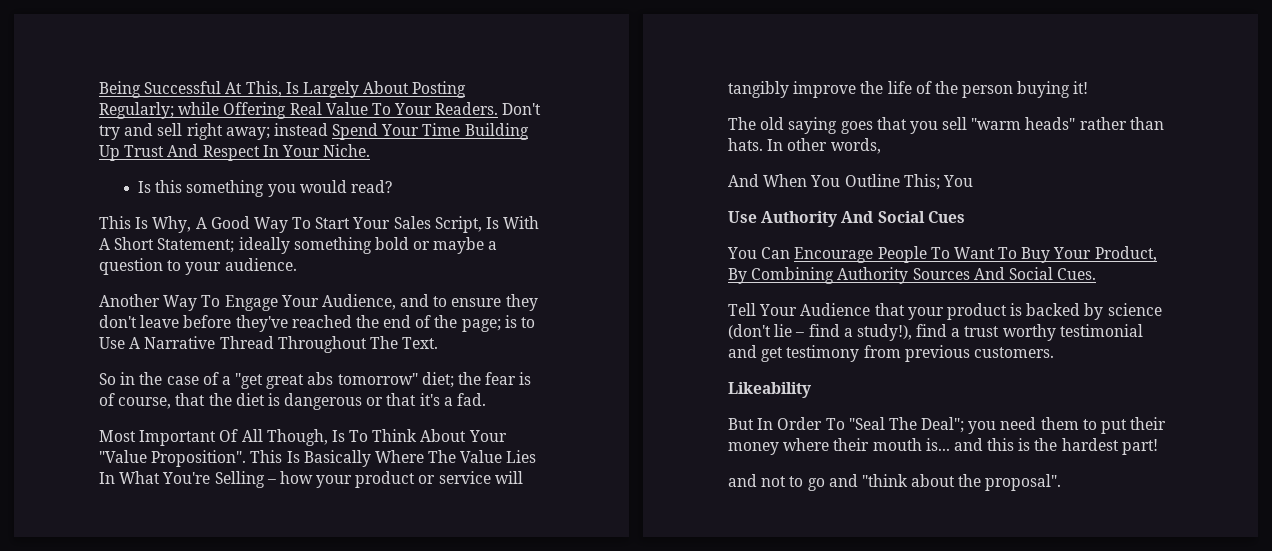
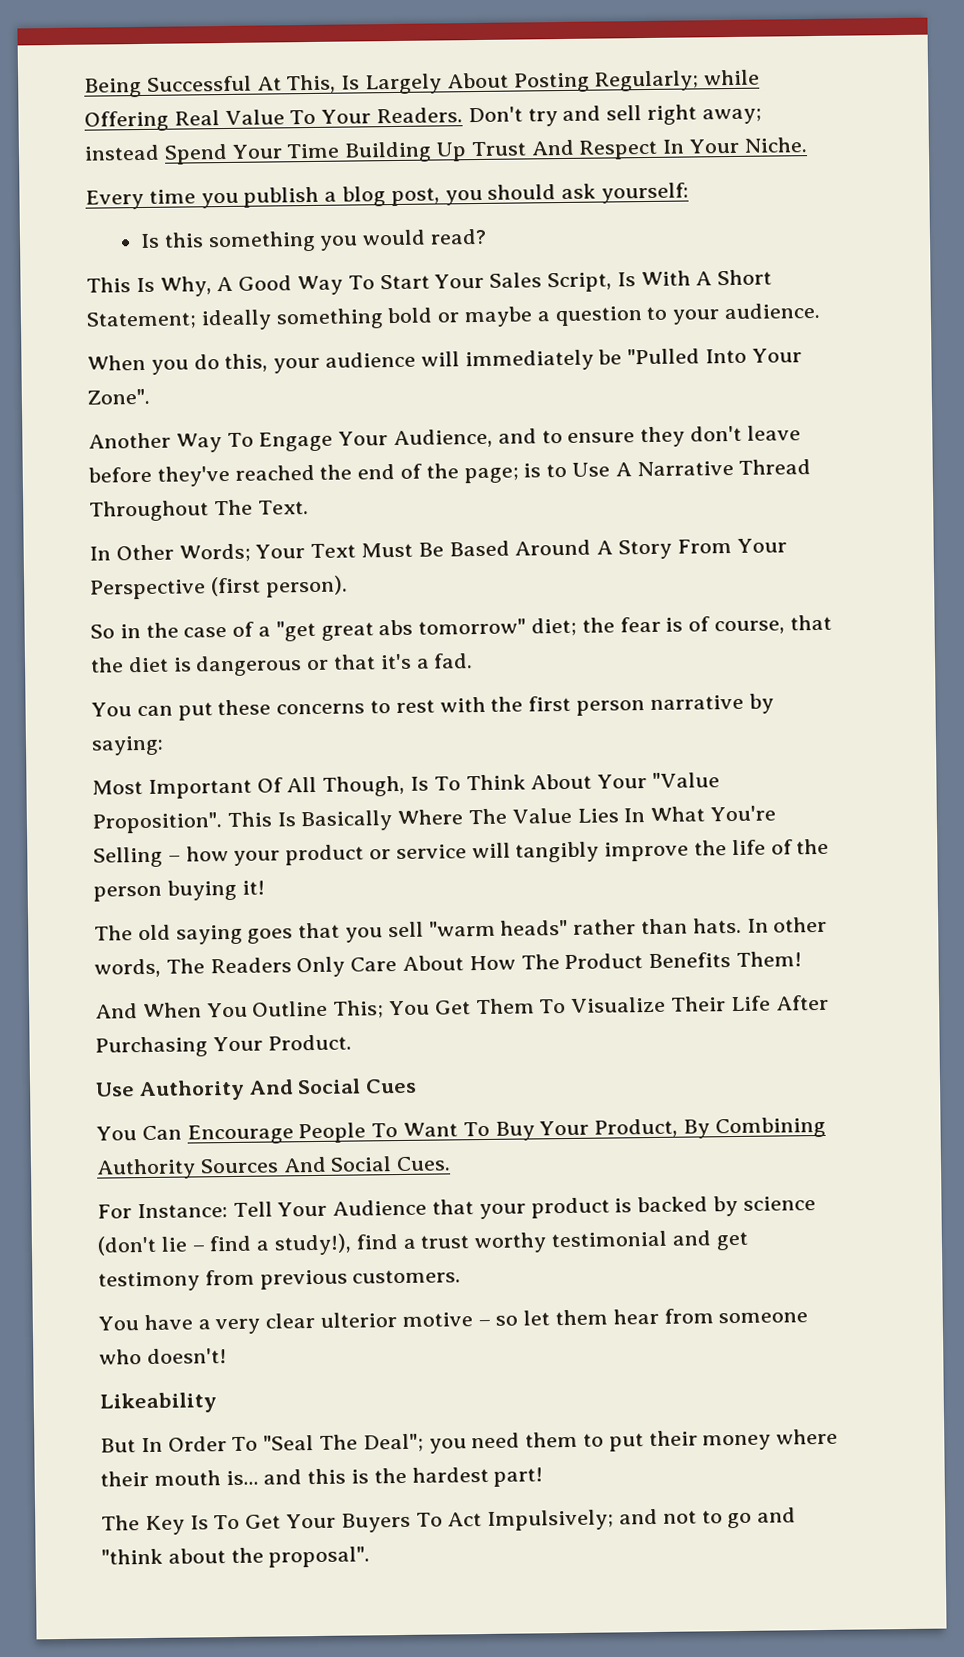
(371, 150) none -> [85,182,690,210] // Every time you publish a blog post, you should ask yourself:
(297, 264) none -> [87,348,802,375] [87,388,150,405] // When you do this, your audience will immediately be "Pulled Into Your Zone".
(439, 343) none -> [89,538,787,563] [90,575,348,600] // In Other Words; Your Text Must Be Based Around A Story From Your Perspective (first person).
(487, 399) none -> [91,693,774,721] [91,735,164,756] // You can put these concerns to rest with the first person narrative by saying:
(881, 146) none -> [165,951,803,978] The Readers Only Care About How The Product Benefits Them!
(973, 181) none -> [434,994,829,1015] [95,1034,352,1058] Get Them To Visualize Their Life After Purchasing Your Product.
(1097, 274) none -> [97,1203,228,1219] For Instance:
(1054, 352) none -> [98,1308,809,1335] [99,1348,227,1365] // You have a very clear ulterior motive – so let them hear from someone who doesn't!
(1158, 447) none -> [101,1509,615,1536] The Key Is To Get Your Buyers To Act Impulsively;

